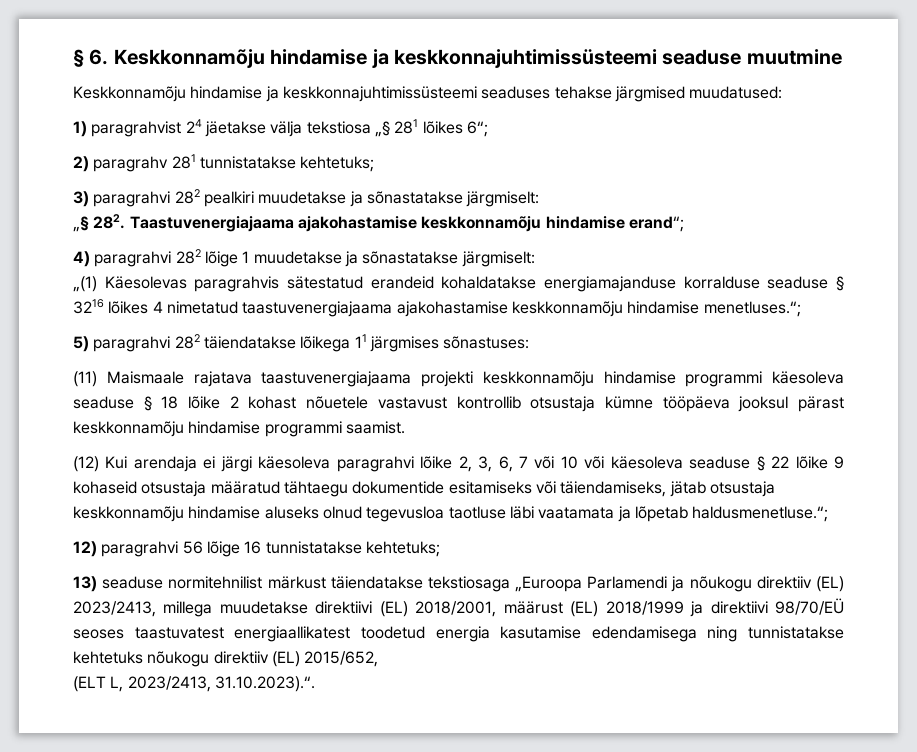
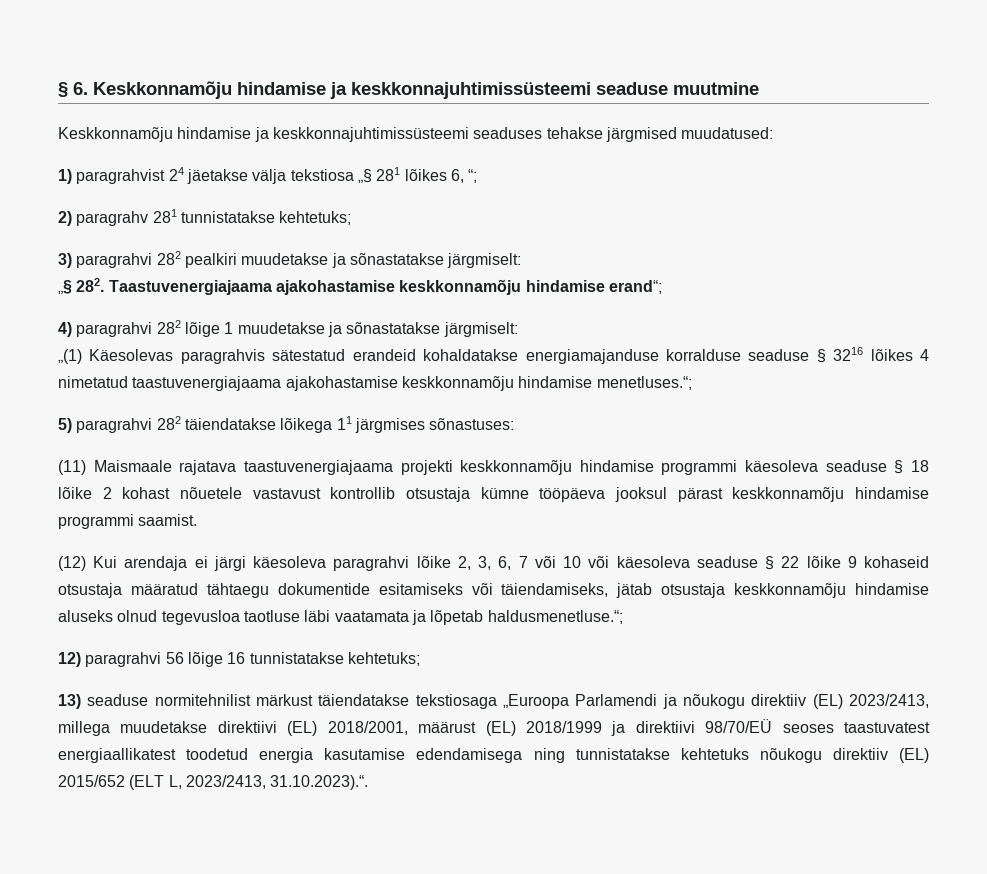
[466,121,488,137] 6“; -> [450,169,478,183] 6, “;
[304,651,379,667] 2015/652, // -> [58,775,125,787] 2015/652

